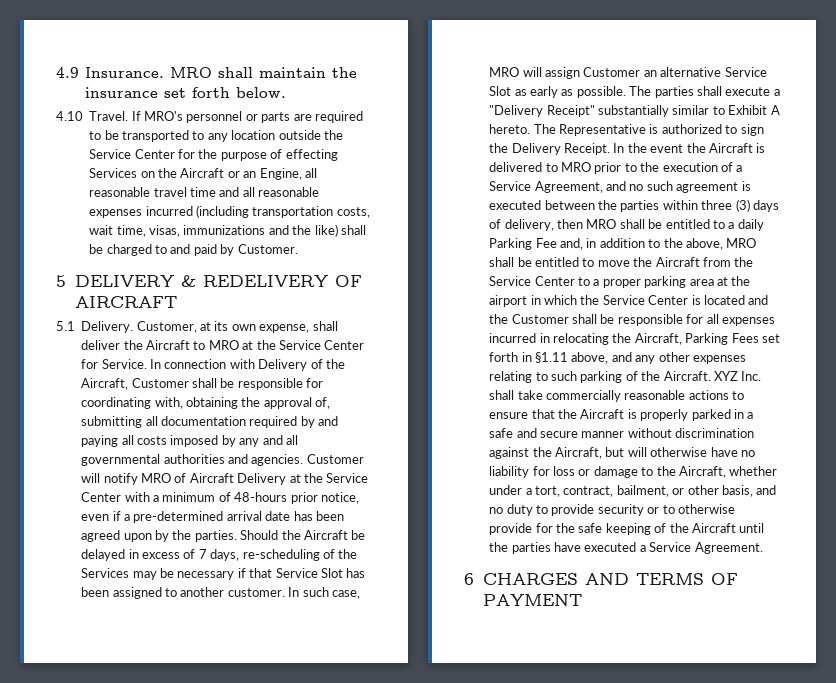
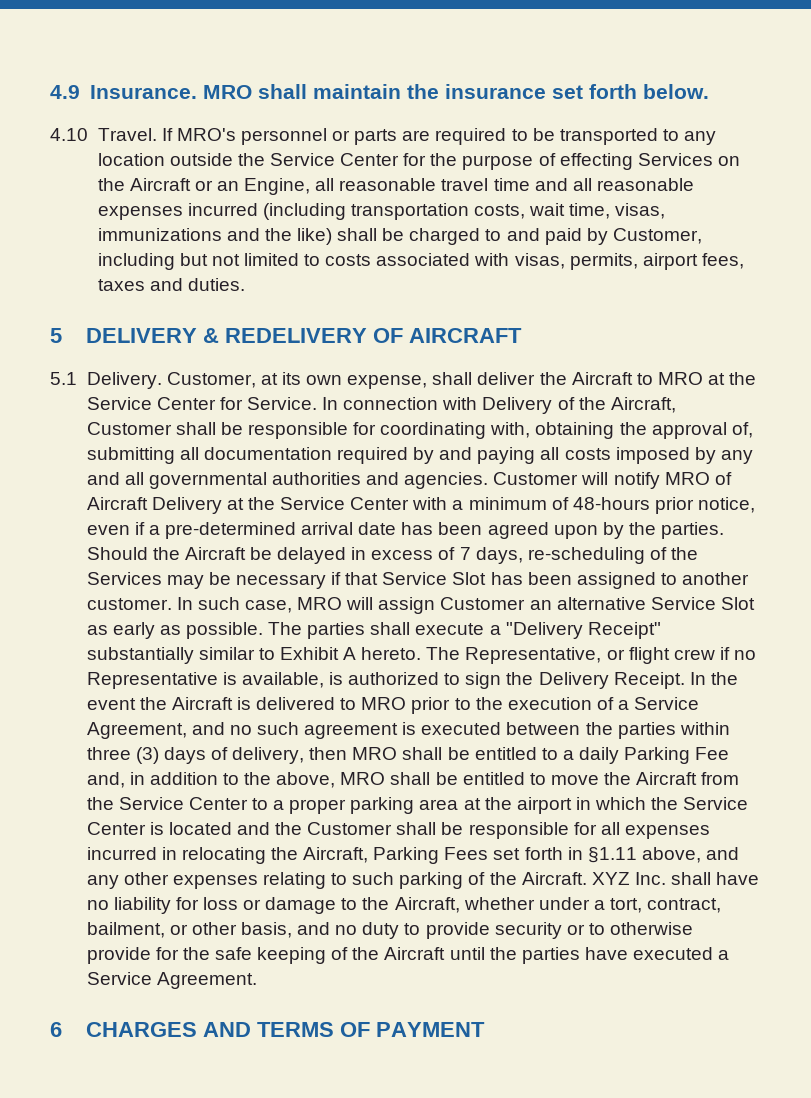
[237,244,298,254] Customer. -> [612,228,702,244] [97,253,744,270] [97,278,245,291] Customer, including but not limited to costs associated with visas, permits, airport fees, taxes and duties.
[559,124,646,136] Representative -> [465,647,757,664] [86,672,324,689] Representative, or flight crew if no Representative is available,
[517,390,745,402] [489,409,754,421] [489,428,755,438] [489,447,708,459] take commercially reasonable actions to ensure that the Aircraft is properly parked in a safe and secure manner without discrimination against the Aircraft, but will otherwise -> (712, 878) none

